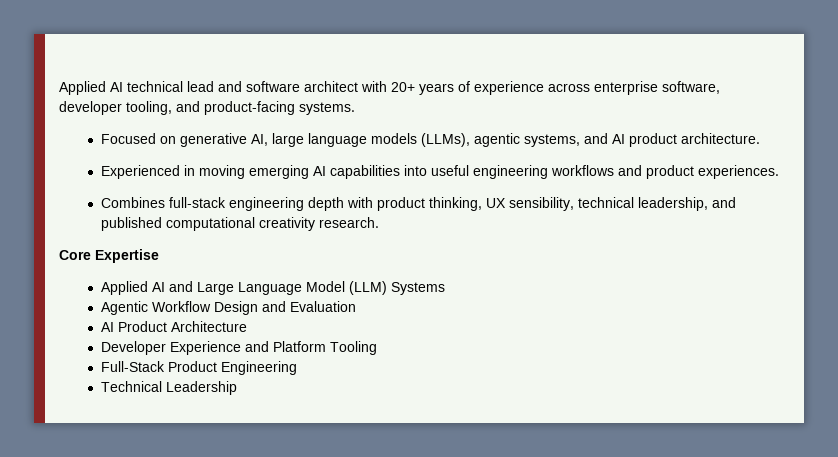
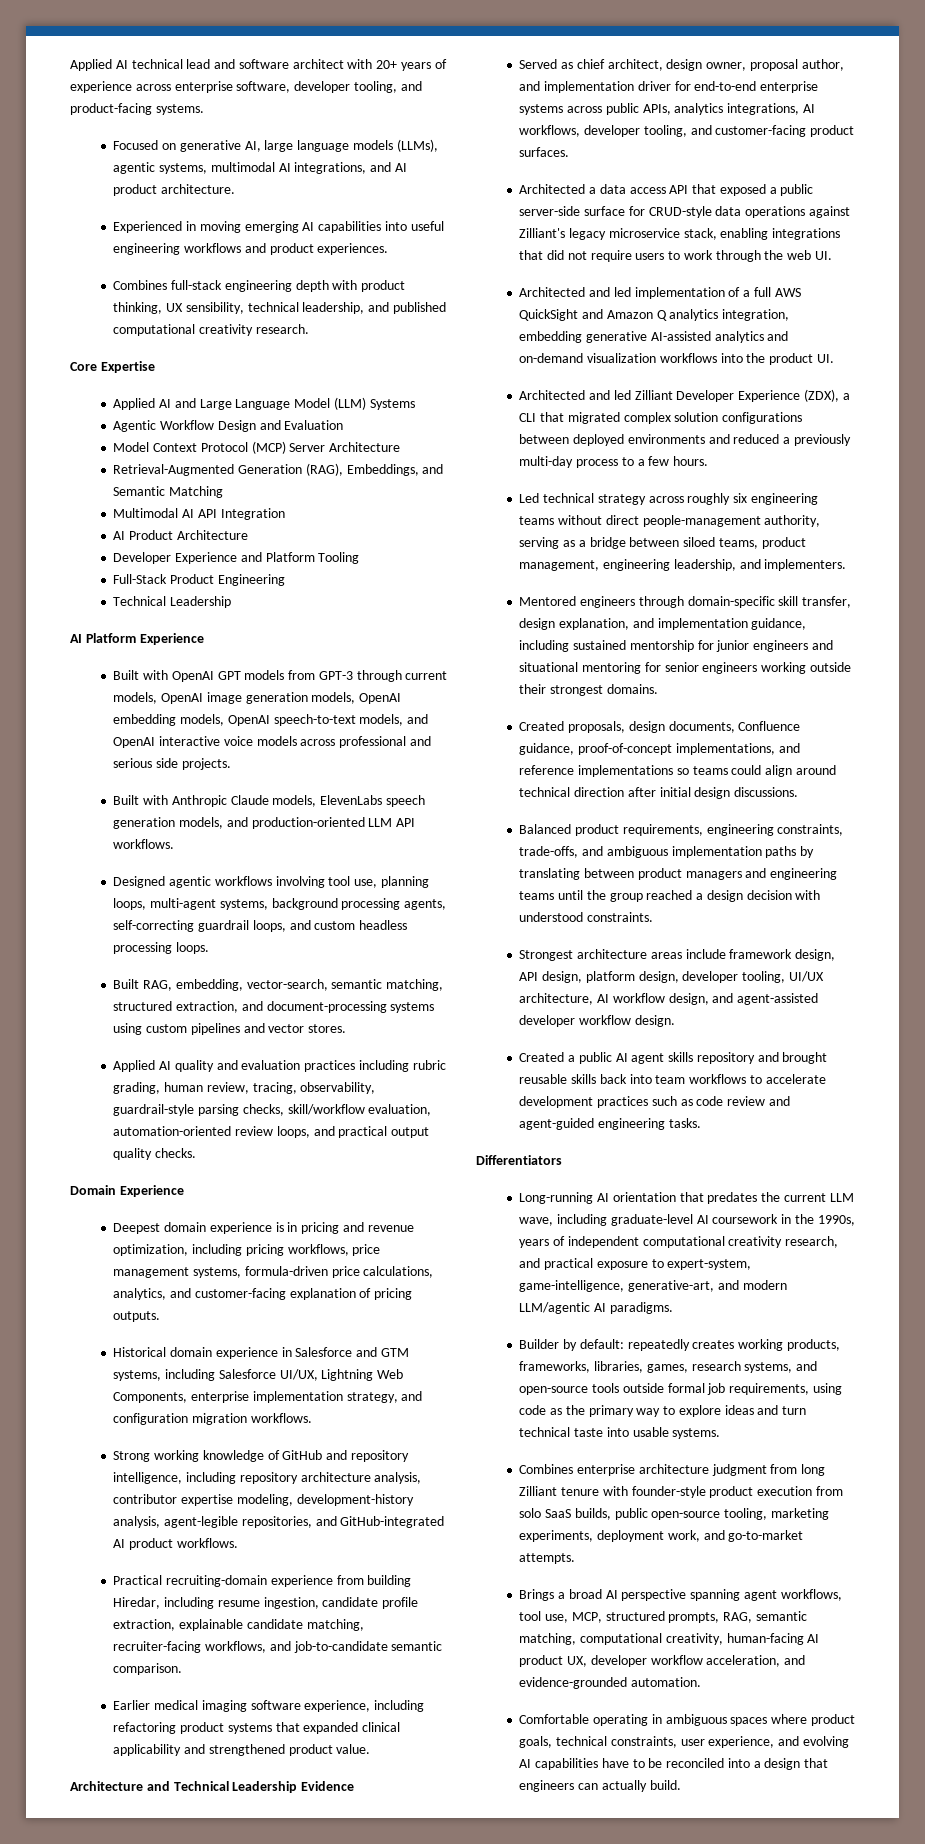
(580, 140) none -> [210,162,367,174] multimodal AI integrations,
(356, 306) none -> [113,441,401,454] [113,463,444,476] [113,486,223,498] [113,508,285,520] // Model Context Protocol (MCP) Server Architecture // Retrieval-Augmented Generation (RAG), Embeddings, and Semantic Matching // Multimodal AI API Integration
(237, 388) none -> [70,633,204,645] [113,670,448,682] [113,692,402,704] [113,714,429,726] [113,736,431,748] [113,758,231,770] [113,795,425,807] [113,817,416,829] [113,839,175,849] [113,876,429,888] [113,898,447,910] [113,920,408,932] [113,942,209,954] [113,979,444,991] [113,1001,435,1013] [113,1023,347,1035] [113,1060,446,1072] [113,1082,376,1094] [113,1104,432,1116] [113,1126,430,1138] [113,1148,196,1160] [70,1185,184,1197] [113,1222,414,1234] [113,1244,381,1256] [113,1266,434,1278] [113,1288,413,1300] [113,1311,161,1322] [113,1347,409,1359] [113,1369,404,1381] [113,1391,423,1403] [113,1413,312,1425] [113,1450,409,1462] [113,1472,422,1484] [113,1494,414,1506] [113,1516,445,1528] [113,1538,238,1550] [113,1575,412,1587] [113,1597,419,1609] [113,1619,364,1631] [113,1641,443,1653] [113,1663,183,1675] [113,1700,425,1712] [113,1722,401,1734] [113,1744,371,1756] [70,1781,355,1793] [519,59,844,71] [519,81,819,93] [519,103,815,115] [519,125,855,137] [519,147,570,157] [519,184,814,196] [519,206,850,218] [519,228,841,240] [519,250,833,262] [519,287,801,299] [519,309,790,321] [519,331,789,343] [519,353,834,365] [519,389,850,402] [519,412,803,424] [519,434,851,446] [519,456,709,468] [519,493,818,505] [519,515,821,527] [519,537,806,549] [519,559,847,571] [519,596,852,608] [519,618,807,630] [519,640,833,652] [519,662,851,674] [519,684,658,696] [519,721,801,733] [519,743,800,755] [519,765,836,777] [519,787,799,799] [519,824,844,836] [519,846,815,858] [519,868,838,880] [519,890,821,902] [519,912,653,922] [519,949,836,961] [519,971,824,983] [519,993,819,1005] [519,1015,675,1027] [519,1052,828,1064] [519,1074,826,1084] [519,1096,790,1108] [519,1118,701,1130] [476,1155,562,1165] [519,1192,854,1204] [519,1214,855,1226] [519,1236,839,1248] [519,1258,752,1270] [519,1280,787,1292] [519,1302,673,1314] [519,1339,840,1351] [519,1361,818,1373] [519,1383,842,1395] [519,1405,807,1417] [519,1427,721,1439] [519,1464,826,1476] [519,1486,843,1498] [519,1508,829,1520] [519,1530,804,1542] [519,1553,576,1564] [519,1589,842,1601] [519,1611,807,1623] [519,1633,820,1645] [519,1655,806,1667] [519,1677,701,1689] [519,1714,855,1726] [519,1736,849,1748] [519,1758,829,1770] [519,1780,681,1792] // AI Platform Experience // Built with OpenAI GPT models from GPT-3 through current models, OpenAI image generation models, OpenAI embedding models, OpenAI speech-to-text models, and OpenAI interactive voice models across professional and serious side projects. // Built with Anthropic Claude models, ElevenLabs speech generation models, and production-oriented LLM API workflows. // Designed agentic workflows involving tool use, planning loops, multi-agent systems, background processing agents, self-correcting guardrail loops, and custom headless processing loops. // Built RAG, embedding, vector-search, semantic matching, structured extraction, and document-processing systems using custom pipelines and vector stores. // Applied AI quality and evaluation practices including rubric grading, human review, tracing, observability, guardrail-style parsing checks, skill/workflow evaluation, automation-oriented review loops, and practical output quality checks. // Domain Experience // Deepest domain experience is in pricing and revenue optimization, including pricing workflows, price management systems, formula-driven price calculations, analytics, and customer-facing explanation of pricing outputs. // Historical domain experience in Salesforce and GTM systems, including Salesforce UI/UX, Lightning Web Components, enterprise implementation strategy, and configuration migration workflows. // Strong working knowledge of GitHub and repository intelligence, including repository architecture analysis, contributor expertise modeling, development-history analysis, agent-legible repositories, and GitHub-integrated AI product workflows. // Practical recruiting-domain experience from building Hiredar, including resume ingestion, candidate profile extraction, explainable candidate matching, recruiter-facing workflows, and job-to-candidate semantic comparison. // Earlier medical imaging software experience, including refactoring product systems that expanded clinical applicability and strengthened product value. // Architecture and Technical Leadership Evidence // Served as chief architect, design owner, proposal author, and implementation driver for end-to-end enterprise systems across public APIs, analytics integrations, AI workflows, developer tooling, and customer-facing product surfaces. // Architected a data access API that exposed a public server-side surface for CRUD-style data operations against Zilliant's legacy microservice stack, enabling integrations that did not require users to work through the web UI. // Architected and led implementation of a full AWS QuickSight and Amazon Q analytics integration, embedding generative AI-assisted analytics and on-demand visualization workflows into the product UI. // Architected and led Zilliant Developer Experience (ZDX), a CLI that migrated complex solution configurations between deployed environments and reduced a previously multi-day process to a few hours. // Led technical strategy across roughly six engineering teams without direct people-management authority, serving as a bridge between siloed teams, product management, engineering leadership, and implementers. // Mentored engineers through domain-specific skill transfer, design explanation, and implementation guidance, including sustained mentorship for junior engineers and situational mentoring for senior engineers working outside their strongest domains. // Created proposals, design documents, Confluence guidance, proof-of-concept implementations, and reference implementations so teams could align around technical direction after initial design discussions. // Balanced product requirements, engineering constraints, trade-offs, and ambiguous implementation paths by translating between product managers and engineering teams until the group reached a design decision with understood constraints. // Strongest architecture areas include framework design, API design, platform design, developer tooling, UI/UX architecture, AI workflow design, and agent-assisted developer workflow design. // Created a public AI agent skills repository and brought reusable skills back into team workflows to accelerate development practices such as code review and agent-guided engineering tasks. // Differentiators // Long-running AI orientation that predates the current LLM wave, including graduate-level AI coursework in the 1990s, years of independent computational creativity research, and practical exposure to expert-system, game-intelligence, generative-art, and modern LLM/agentic AI paradigms. // Builder by default: repeatedly creates working products, frameworks, libraries, games, research systems, and open-source tools outside formal job requirements, using code as the primary way to explore ideas and turn technical taste into usable systems. // Combines enterprise architecture judgment from long Zilliant tenure with founder-style product execution from solo SaaS builds, public open-source tooling, marketing experiments, deployment work, and go-to-market attempts. // Brings a broad AI perspective spanning agent workflows, tool use, MCP, structured prompts, RAG, semantic matching, computational creativity, human-facing AI product UX, developer workflow acceleration, and evidence-grounded automation. // Comfortable operating in ambiguous spaces where product goals, technical constraints, user experience, and evolving AI capabilities have to be reconciled into a design that engineers can actually build.

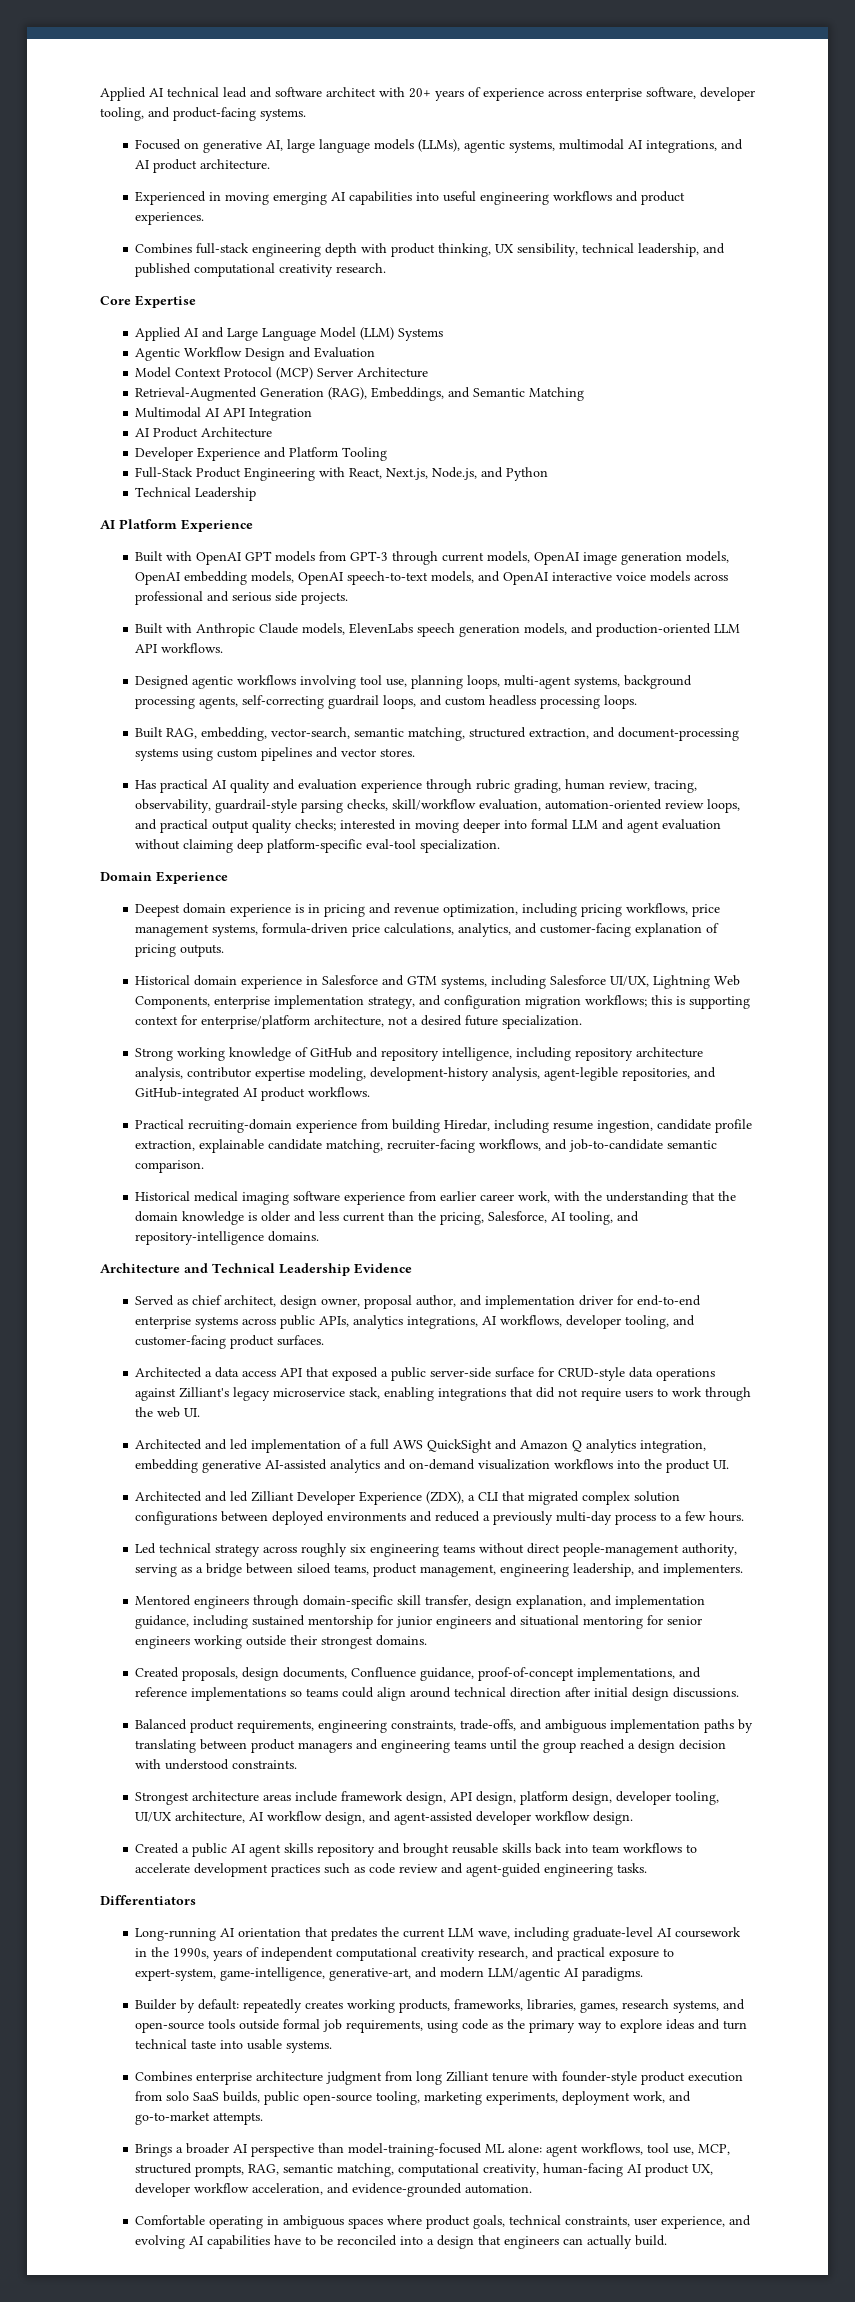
(285, 580) none -> [319,467,549,481] with React, Next.js, Node.js, and Python
[113,1060,156,1072] Applied -> [135,779,209,793] Has practical
[304,1060,409,1072] practices including -> [361,779,473,793] experience through
[154,1148,196,1158] checks. -> [295,819,722,833] [135,839,501,853] checks; interested in moving deeper into formal LLM and agent evaluation without claiming deep platform-specific eval-tool specialization.
[250,1413,312,1423] workflows. -> [585,995,751,1009] [135,1015,583,1029] workflows; this is supporting context for enterprise/platform architecture, not a desired future specialization.
[113,1700,151,1710] Earlier -> [135,1191,191,1201] Historical
[304,1700,425,1712] [113,1722,401,1734] [113,1744,371,1756] experience, including refactoring product systems that expanded clinical applicability and strengthened product value. -> [344,1191,737,1205] [135,1211,640,1225] [135,1231,320,1245] experience from earlier career work, with the understanding that the domain knowledge is older and less current than the pricing, Salesforce, AI tooling, and repository-intelligence domains.
[568,1589,602,1599] broad -> [186,2143,230,2154] broader
[690,1589,741,1601] spanning -> [318,2143,543,2157] than model-training-focused ML alone:

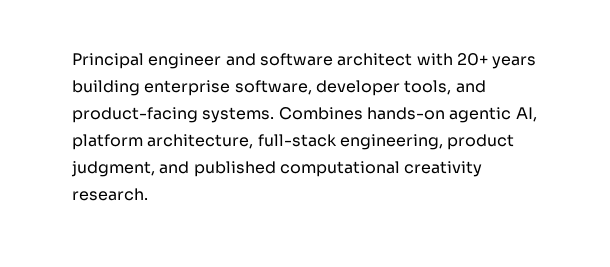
[100,87,247,101] Applied AI technical lead -> [72,53,222,69] Principal engineer
[468,87,582,101] of experience across -> [72,80,140,96] building
[100,107,144,121] tooling, -> [404,80,452,95] tools,
[135,139,744,153] [135,159,271,173] [135,191,686,205] [135,212,205,225] [135,243,700,257] // Focused on generative AI, large language models (LLMs), agentic systems, multimodal AI integrations, and AI product architecture. // Experienced in moving emerging AI capabilities into useful engineering workflows and product experiences. // Combines full-stack engineering depth with product thinking, UX sensibility, technical leadership, -> [278,107,537,123] [72,134,515,150] [71,161,155,177] Combines hands-on agentic AI, platform architecture, full-stack engineering, product judgment,
[100,295,196,308] [135,327,444,341] [135,347,376,361] [135,367,429,380] [135,387,585,401] [135,407,313,421] [135,427,273,438] [135,447,388,461] [135,467,549,481] [135,487,257,501] [100,519,253,532] [135,551,730,565] [135,571,729,585] [135,591,349,605] [135,623,741,637] [135,643,224,653] [135,675,693,689] [135,695,638,709] [135,727,740,741] [135,747,416,761] [135,779,698,793] [135,799,741,813] [135,819,722,833] [135,839,501,853] [100,871,228,884] [135,903,721,917] [135,923,720,937] [135,944,225,957] [135,975,741,989] [135,995,751,1009] [135,1015,583,1029] [135,1047,704,1061] [135,1067,717,1081] [135,1087,371,1101] [135,1119,753,1133] [135,1139,718,1153] [135,1160,205,1173] [135,1191,737,1205] [135,1211,640,1225] [135,1231,320,1245] [100,1263,412,1276] [135,1295,702,1309] [135,1315,696,1329] [135,1335,325,1349] [135,1367,716,1381] [135,1387,752,1401] [135,1407,201,1418] [135,1439,707,1453] [135,1459,730,1473] [135,1491,681,1505] [135,1511,745,1525] [135,1543,738,1557] [135,1563,744,1577] [135,1595,706,1609] [135,1615,703,1629] [135,1635,428,1649] [135,1667,702,1681] [135,1687,740,1701] [135,1719,754,1733] [135,1739,727,1753] [135,1759,298,1770] [135,1791,720,1805] [135,1811,634,1825] [135,1843,698,1857] [135,1863,648,1877] [100,1895,196,1905] [135,1927,742,1941] [135,1947,675,1961] [135,1967,644,1981] [135,1999,746,2013] [135,2019,748,2033] [135,2039,333,2053] [135,2071,744,2085] [135,2091,692,2105] [135,2111,264,2125] [135,2143,731,2157] [135,2163,714,2177] [135,2183,533,2197] [135,2215,752,2229] [135,2235,668,2249] // Core Expertise // Applied AI and Large Language Model (LLM) Systems // Agentic Workflow Design and Evaluation // Model Context Protocol (MCP) Server Architecture // Retrieval-Augmented Generation (RAG), Embeddings, and Semantic Matching // Multimodal AI API Integration // AI Product Architecture // Developer Experience and Platform Tooling // Full-Stack Product Engineering with React, Next.js, Node.js, and Python // Technical Leadership // AI Platform Experience // Built with OpenAI GPT models from GPT-3 through current models, OpenAI image generation models, OpenAI embedding models, OpenAI speech-to-text models, and OpenAI interactive voice models across professional and serious side projects. // Built with Anthropic Claude models, ElevenLabs speech generation models, and production-oriented LLM API workflows. // Designed agentic workflows involving tool use, planning loops, multi-agent systems, background processing agents, self-correcting guardrail loops, and custom headless processing loops. // Built RAG, embedding, vector-search, semantic matching, structured extraction, and document-processing systems using custom pipelines and vector stores. // Has practical AI quality and evaluation experience through rubric grading, human review, tracing, observability, guardrail-style parsing checks, skill/workflow evaluation, automation-oriented review loops, and practical output quality checks; interested in moving deeper into formal LLM and agent evaluation without claiming deep platform-specific eval-tool specialization. // Domain Experience // Deepest domain experience is in pricing and revenue optimization, including pricing workflows, price management systems, formula-driven price calculations, analytics, and customer-facing explanation of pricing outputs. // Historical domain experience in Salesforce and GTM systems, including Salesforce UI/UX, Lightning Web Components, enterprise implementation strategy, and configuration migration workflows; this is supporting context for enterprise/platform architecture, not a desired future specialization. // Strong working knowledge of GitHub and repository intelligence, including repository architecture analysis, contributor expertise modeling, development-history analysis, agent-legible repositories, and GitHub-integrated AI product workflows. // Practical recruiting-domain experience from building Hiredar, including resume ingestion, candidate profile extraction, explainable candidate matching, recruiter-facing workflows, and job-to-candidate semantic comparison. // Historical medical imaging software experience from earlier career work, with the understanding that the domain knowledge is older and less current than the pricing, Salesforce, AI tooling, and repository-intelligence domains. // Architecture and Technical Leadership Evidence // Served as chief architect, design owner, proposal author, and implementation driver for end-to-end enterprise systems across public APIs, analytics integrations, AI workflows, developer tooling, and customer-facing product surfaces. // Architected a data access API that exposed a public server-side surface for CRUD-style data operations against Zilliant's legacy microservice stack, enabling integrations that did not require users to work through the web UI. // Architected and led implementation of a full AWS QuickSight and Amazon Q analytics integration, embedding generative AI-assisted analytics and on-demand visualization workflows into the product UI. // Architected and led Zilliant Developer Experience (ZDX), a CLI that migrated complex solution configurations between deployed environments and reduced a previously multi-day process to a few hours. // Led technical strategy across roughly six engineering teams without direct people-management authority, serving as a bridge between siloed teams, product management, engineering leadership, and implementers. // Mentored engineers through domain-specific skill transfer, design explanation, and implementation guidance, including sustained mentorship for junior engineers and situational mentoring for senior engineers working outside their strongest domains. // Created proposals, design documents, Confluence guidance, proof-of-concept implementations, and reference implementations so teams could align around technical direction after initial design discussions. // Balanced product requirements, engineering constraints, trade-offs, and ambiguous implementation paths by translating between product managers and engineering teams until the group reached a design decision with understood constraints. // Strongest architecture areas include framework design, API design, platform design, developer tooling, UI/UX architecture, AI workflow design, and agent-assisted developer workflow design. // Created a public AI agent skills repository and brought reusable skills back into team workflows to accelerate development practices such as code review and agent-guided engineering tasks. // Differentiators // Long-running AI orientation that predates the current LLM wave, including graduate-level AI coursework in the 1990s, years of independent computational creativity research, and practical exposure to expert-system, game-intelligence, generative-art, and modern LLM/agentic AI paradigms. // Builder by default: repeatedly creates working products, frameworks, libraries, games, research systems, and open-source tools outside formal job requirements, using code as the primary way to explore ideas and turn technical taste into usable systems. // Combines enterprise architecture judgment from long Zilliant tenure with founder-style product execution from solo SaaS builds, public open-source tooling, marketing experiments, deployment work, and go-to-market attempts. // Brings a broader AI perspective than model-training-focused ML alone: agent workflows, tool use, MCP, structured prompts, RAG, semantic matching, computational creativity, human-facing AI product UX, developer workflow acceleration, and evidence-grounded automation. // Comfortable operating in ambiguous spaces where product goals, technical constraints, user experience, and evolving AI capabilities have to be reconciled into a design that engineers can actually build. -> (148, 194) none

